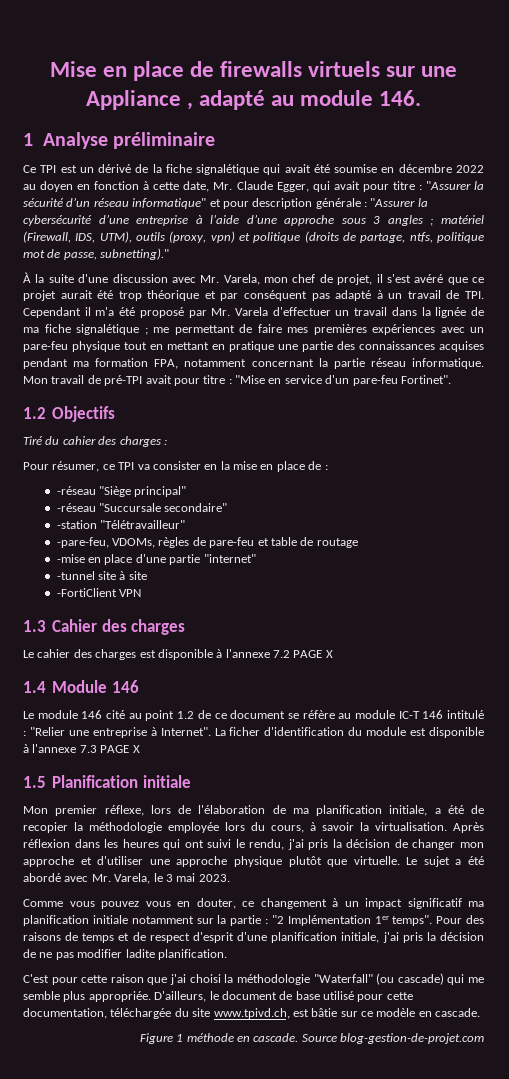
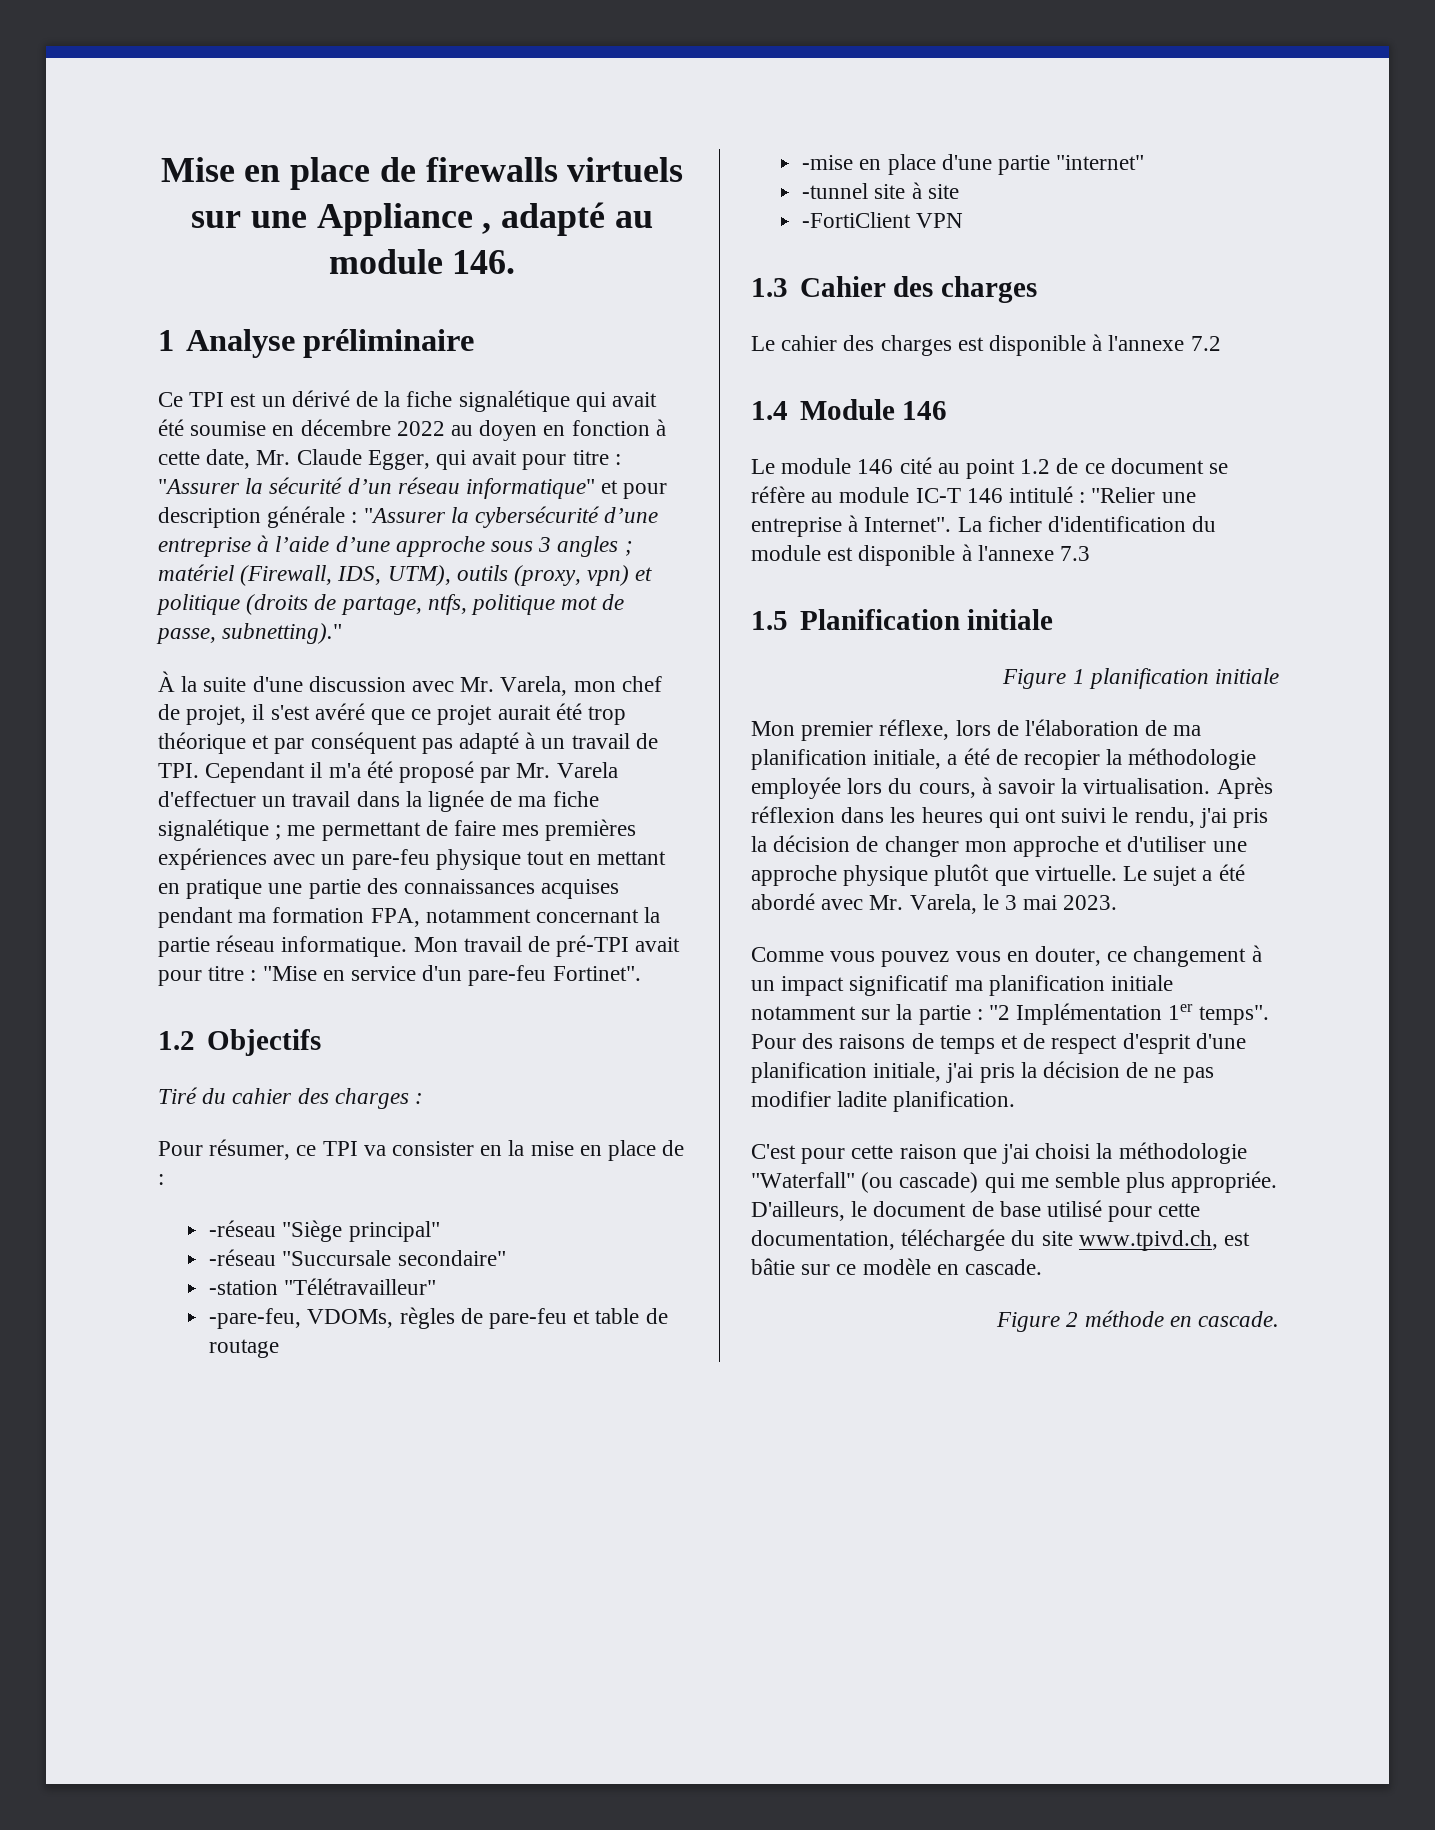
[293,650,333,658] PAGE X -> (1221, 343) none
[100,745,140,753] PAGE X -> (1091, 553) none
(191, 781) none -> [1002,668,1279,689] // Figure 1 planification initiale
[176,1034,184,1042] 1 -> [1066,1312,1079,1327] 2
[301,1033,484,1044] Source blog-gestion-de-projet.com -> (1279, 1319) none

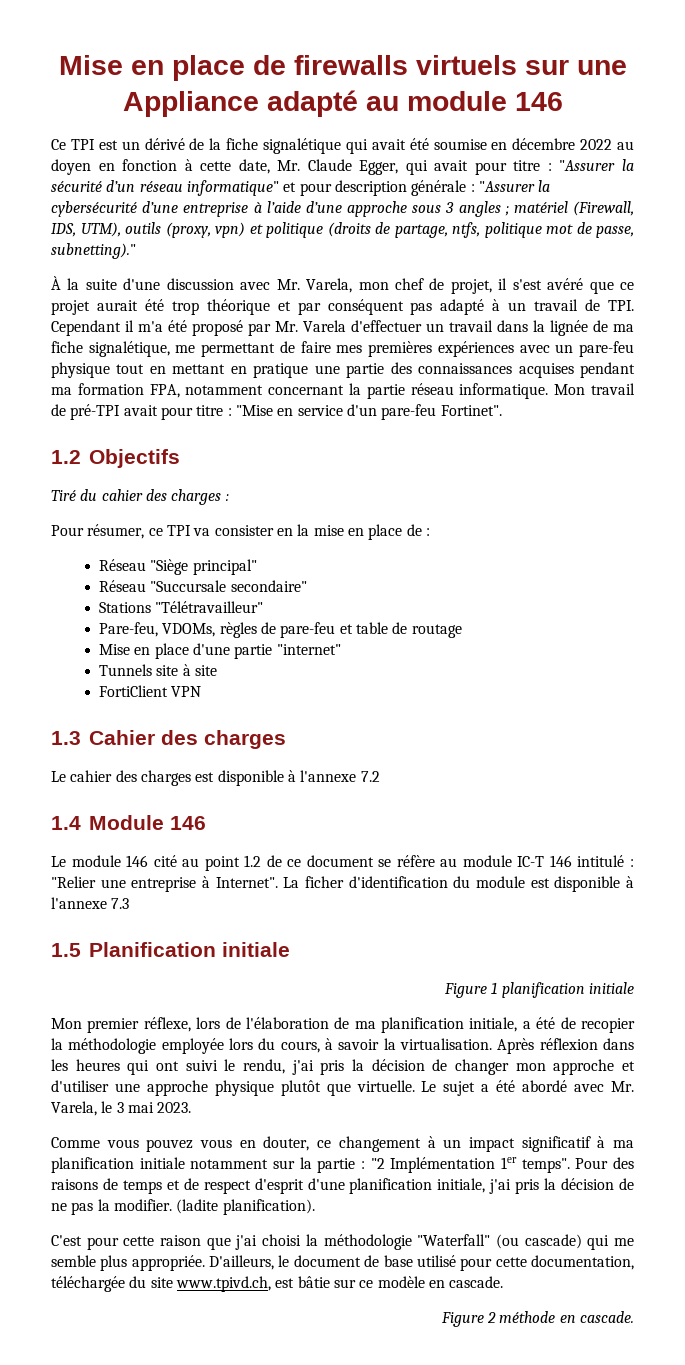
[482,223,492,234] , -> (259, 104) none
[452,250,516,274] [158,329,475,358] 146. // 1 Analyse préliminaire -> [514,92,563,111] 146
[158,819,282,841] signalétique ; -> [88,341,170,357] signalétique,
[209,1220,277,1237] -réseau -> [99,559,147,571] Réseau
[209,1249,277,1266] -réseau -> [99,580,147,592] Réseau
[209,1280,279,1295] -station -> [99,602,152,613] Stations
[209,1308,302,1329] -pare-feu, -> [99,622,159,637] Pare-feu,
[802,155,854,170] -mise -> [99,644,131,655] Mise
[802,183,869,199] -tunnel -> [99,664,153,676] Tunnels
[802,212,912,228] -FortiClient -> [99,685,169,697] FortiClient
(949, 985) none -> [597,1136,606,1148] à
[751,1091,1016,1112] modifier ladite planification. -> [97,1199,315,1215] la modifier. (ladite planification).

